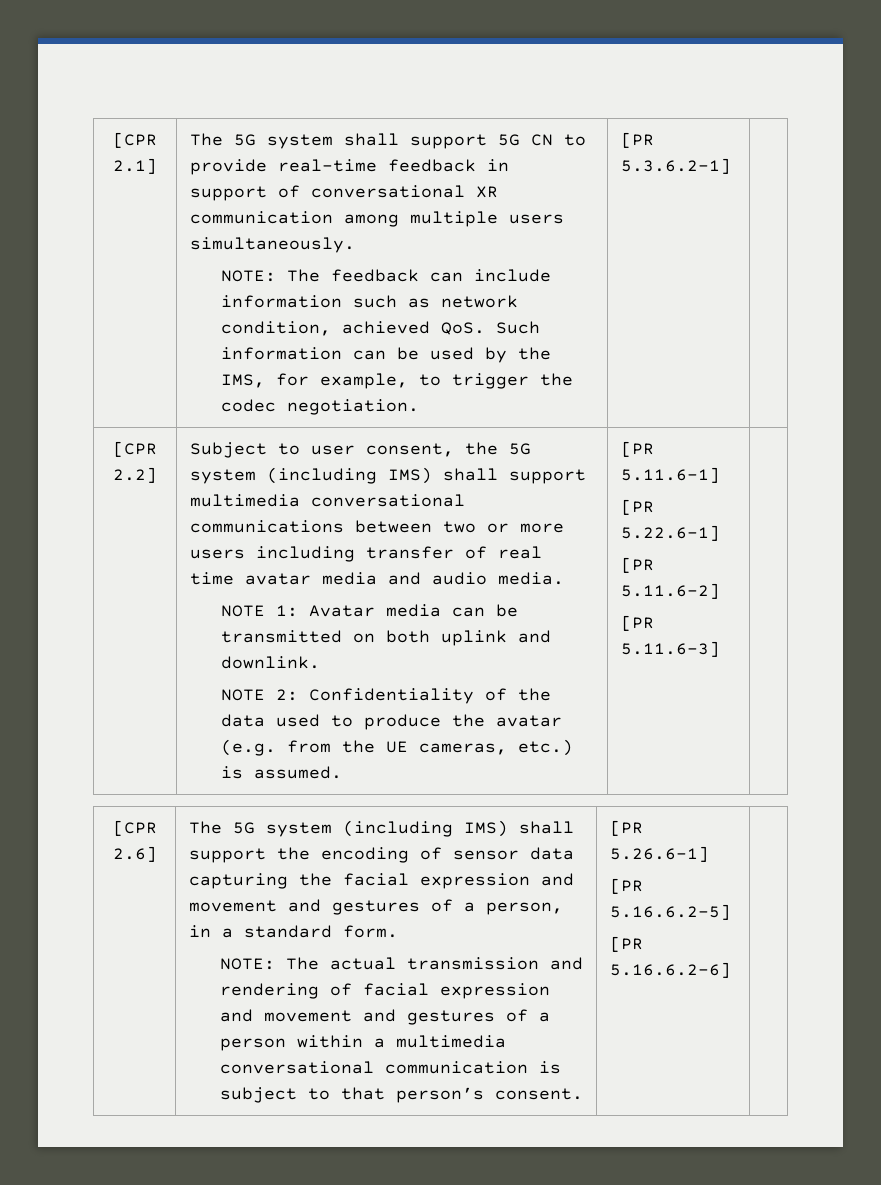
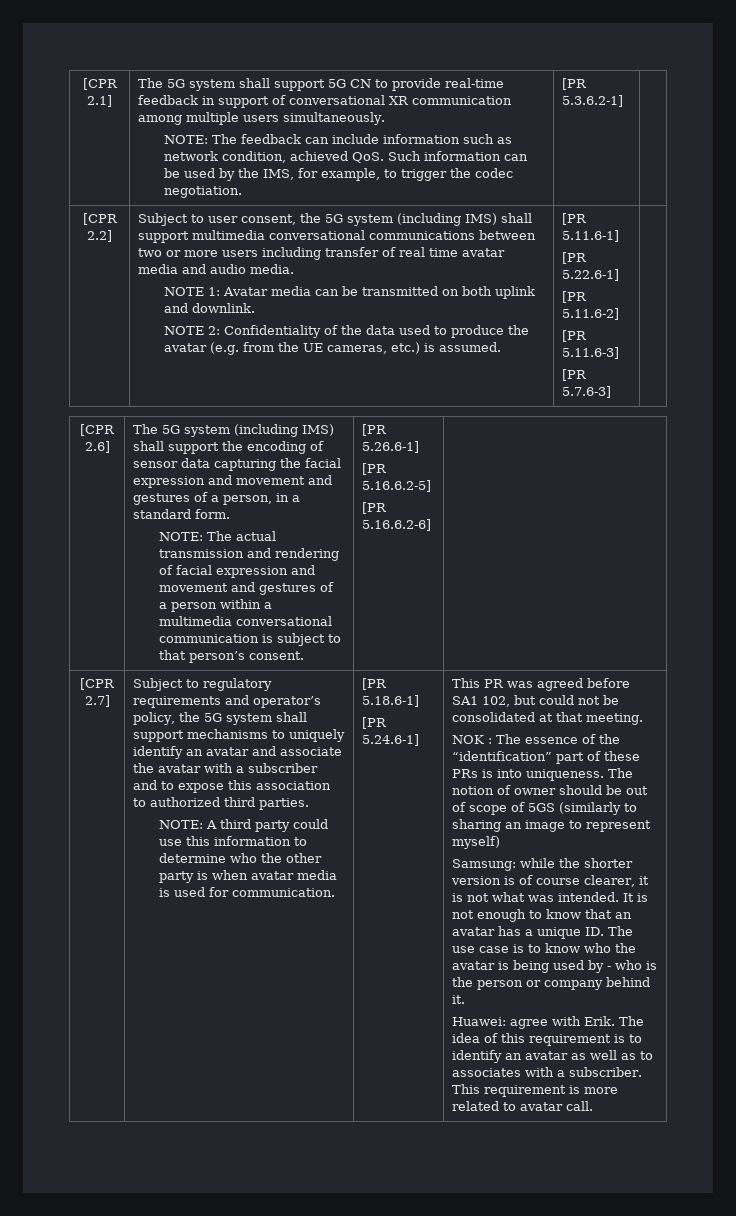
(721, 649) none -> [562,369,588,381] [562,386,612,398] // [PR 5.7.6-3]
(732, 970) none -> [80,678,115,690] [84,695,110,707] [133,678,273,691] [133,695,322,708] [133,712,308,725] [133,729,346,742] [133,746,343,759] [133,763,319,773] [133,780,332,793] [133,797,310,810] [159,819,329,832] [159,836,308,846] [159,853,323,863] [159,870,338,883] [159,887,336,897] [362,678,388,690] [362,695,420,707] [362,717,388,729] [362,734,420,746] [452,678,631,691] [452,695,620,707] [452,712,644,725] [452,734,621,744] [452,751,641,764] [452,768,634,781] [452,785,649,795] [452,802,638,815] [452,819,652,832] [452,836,501,849] [452,858,634,871] [451,875,650,887] [452,892,649,902] [452,909,633,922] [452,926,634,939] [452,943,637,953] [452,960,658,973] [452,977,651,990] [452,995,466,1004] [452,1016,645,1029] [452,1033,643,1046] [452,1050,654,1063] [452,1067,643,1077] [452,1084,619,1097] [452,1101,594,1111] // [CPR 2.7] | Subject to regulatory requirements and operator’s policy, the 5G system shall support mechanisms to uniquely identify an avatar and associate the avatar with a subscriber and to expose this association to authorized third parties. // NOTE: A third party could use this information to determine who the other party is when avatar media is used for communication. | [PR 5.18.6-1] // [PR 5.24.6-1] | This PR was agreed before SA1 102, but could not be consolidated at that meeting. // NOK : The essence of the “identification” part of these PRs is into uniqueness. The notion of owner should be out of scope of 5GS (similarly to sharing an image to represent myself) // Samsung: while the shorter version is of course clearer, it is not what was intended. It is not enough to know that an avatar has a unique ID. The use case is to know who the avatar is being used by - who is the person or company behind it. // Huawei: agree with Erik. The idea of this requirement is to identify an avatar as well as to associates with a subscriber. This requirement is more related to avatar call.

